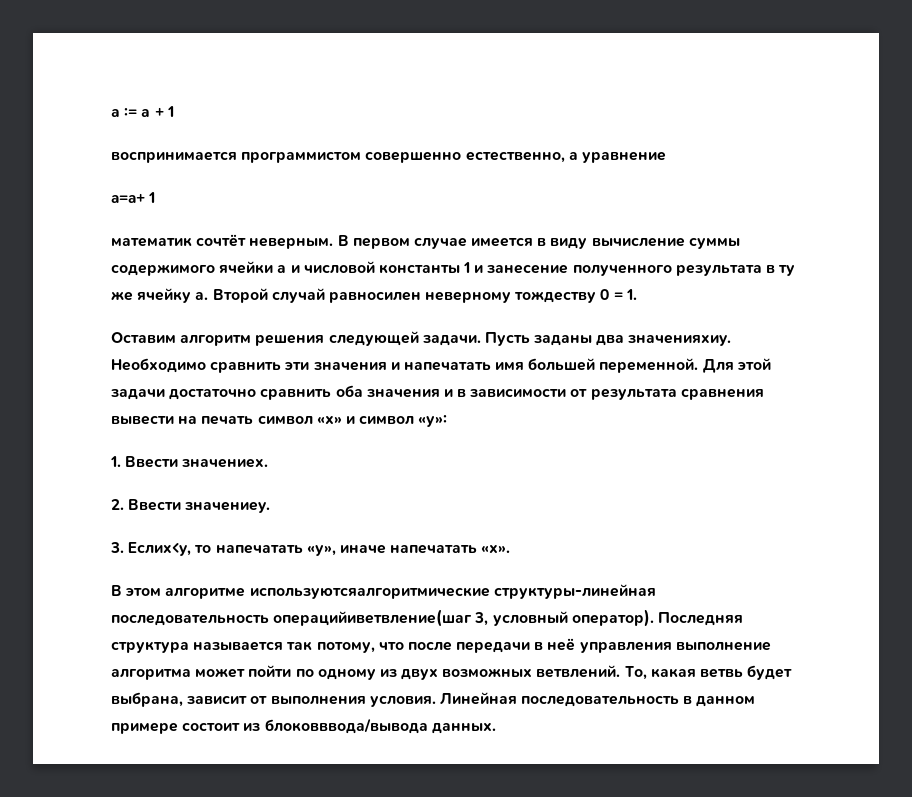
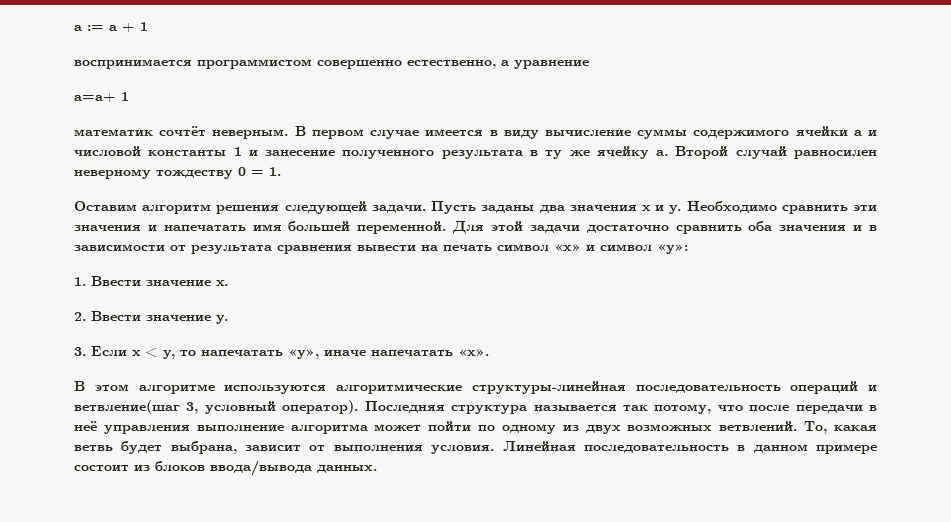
[628,335,732,346] значенияxиy. -> [569,205,682,214] значения x и y.
[182,459,269,468] значениеx. -> [146,280,228,286] значение x.
[185,502,271,513] значениеy. -> [146,315,228,324] значение y.
[128,542,192,556] Еслиx<y, -> [91,346,175,359] Если x < y,
[249,584,656,599] [111,609,473,627] используютсяалгоритмические структуры-линейная последовательность операцийиветвление(шаг -> [224,381,877,394] [74,400,180,414] используются алгоритмические структуры-линейная последовательность операций и ветвление(шаг
[264,718,428,734] блоковввода/вывода -> [155,460,312,476] блоков ввода/вывода

